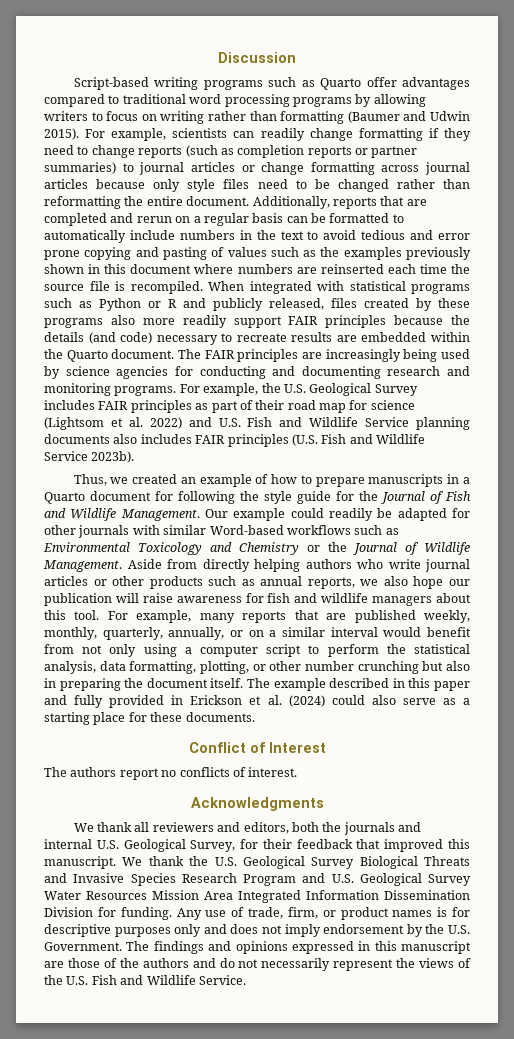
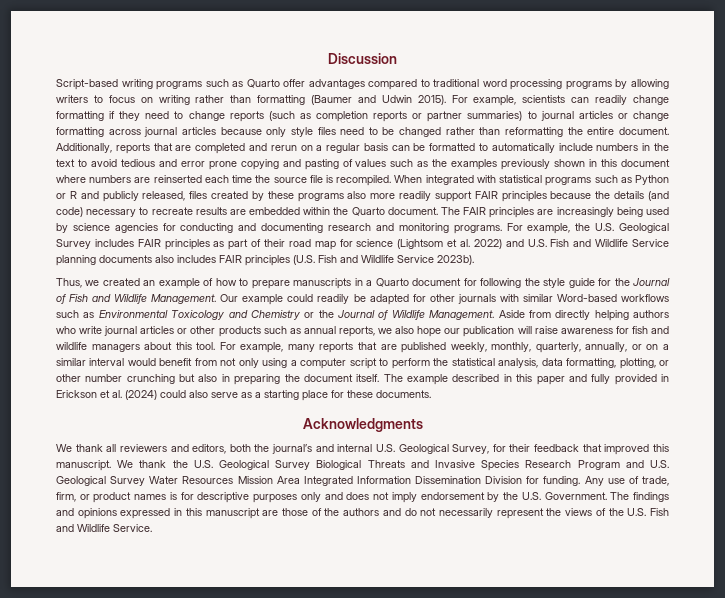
[188,742,326,753] [44,767,298,780] // Conflict of Interest // The authors report no conflicts of interest. -> (431, 394) none
[343,822,395,835] journals -> [272,444,313,454] journal’s

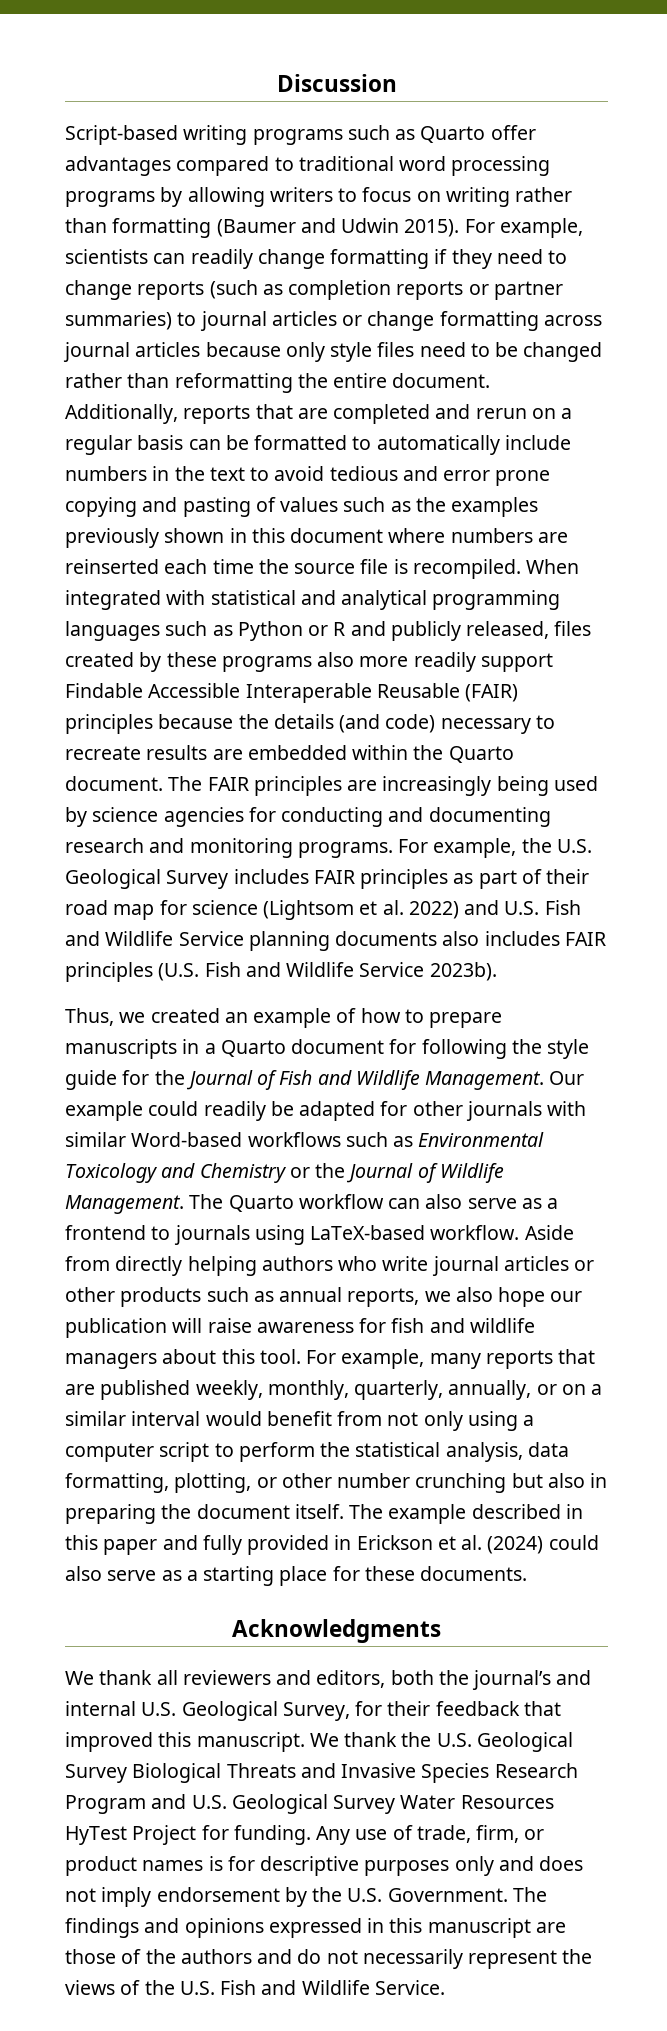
[545,177,592,186] programs -> [300,590,561,610] [65,621,160,641] and analytical programming languages
[474,191,498,199] FAIR -> [65,683,519,703] Findable Accessible Interaperable Reusable (FAIR)
(495, 315) none -> [189,1194,559,1212] [65,1225,520,1245] The Quarto workflow can also serve as a frontend to journals using LaTeX-based workflow.
[237,476,523,486] Mission Area Integrated Information Dissemination Division -> [65,1825,197,1845] HyTest Project

